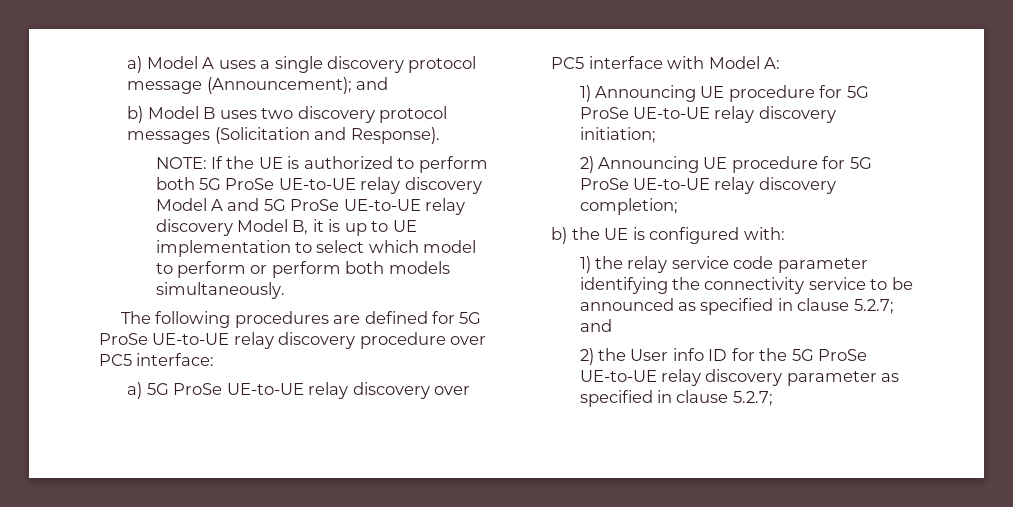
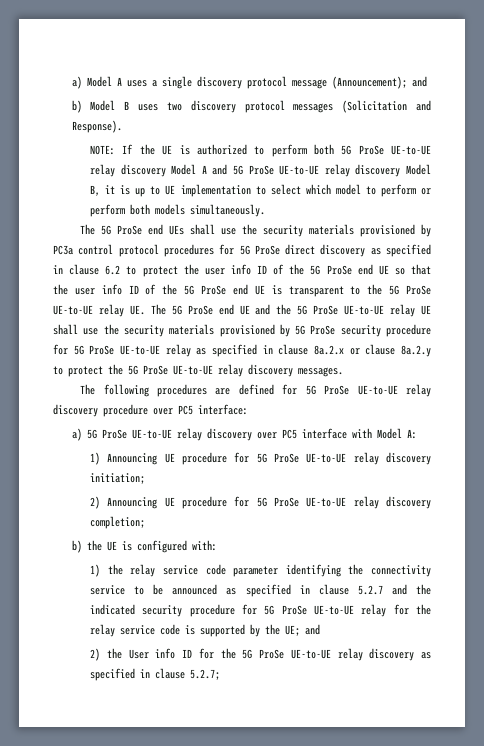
(285, 290) none -> [80,224,431,237] [53,244,432,257] [53,264,431,277] [53,284,432,297] [53,304,431,317] [53,324,432,337] [53,344,432,357] [53,364,343,377] // The 5G ProSe end UEs shall use the security materials provisioned by PC3a control protocol procedures for 5G ProSe direct discovery as specified in clause 6.2 to protect the user info ID of the 5G ProSe end UE so that the user info ID of the 5G ProSe end UE is transparent to the 5G ProSe UE-to-UE relay UE. The 5G ProSe end UE and the 5G ProSe UE-to-UE relay UE shall use the security materials provisioned by 5G ProSe security procedure for 5G ProSe UE-to-UE relay as specified in clause 8a.2.x or clause 8a.2.y to protect the 5G ProSe UE-to-UE relay discovery messages.
[853,299,894,314] 5.2.7; -> [357,584,431,595] [90,604,431,617] [90,624,301,637] 5.2.7 and the indicated security procedure for 5G ProSe UE-to-UE relay for the relay service code is supported by the UE;
[786,371,877,386] parameter -> (415, 654) none

